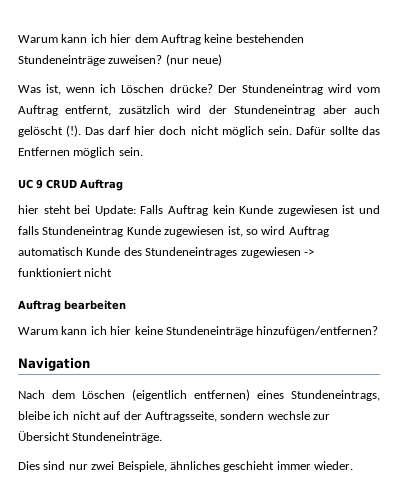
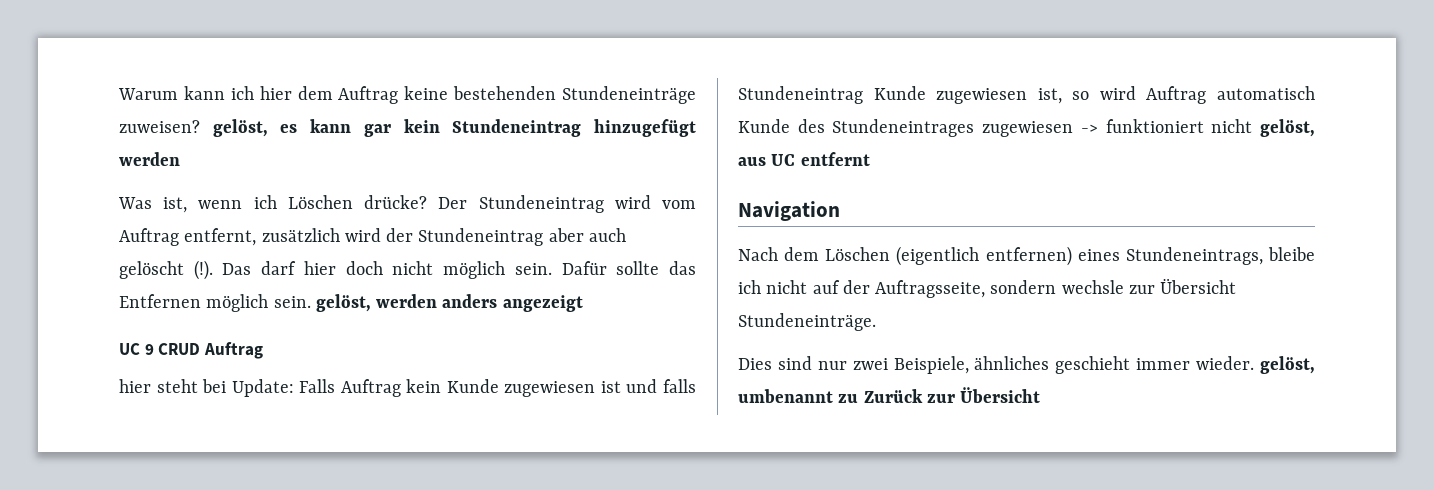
[165,54,223,66] (nur neue) -> [212,119,696,137] [119,152,180,166] gelöst, es kann gar kein Stundeneintrag hinzugefügt werden
(143, 151) none -> [315,294,583,312] gelöst, werden anders angezeigt
[18,300,126,312] [18,326,379,337] // Auftrag bearbeiten // Warum kann ich hier keine Stundeneinträge hinzufügen/entfernen? -> [1260,119,1315,137] [738,152,870,166] gelöst, aus UC entfernt
(353, 465) none -> [1260,356,1315,374] [738,387,1041,403] gelöst, umbenannt zu Zurück zur Übersicht

